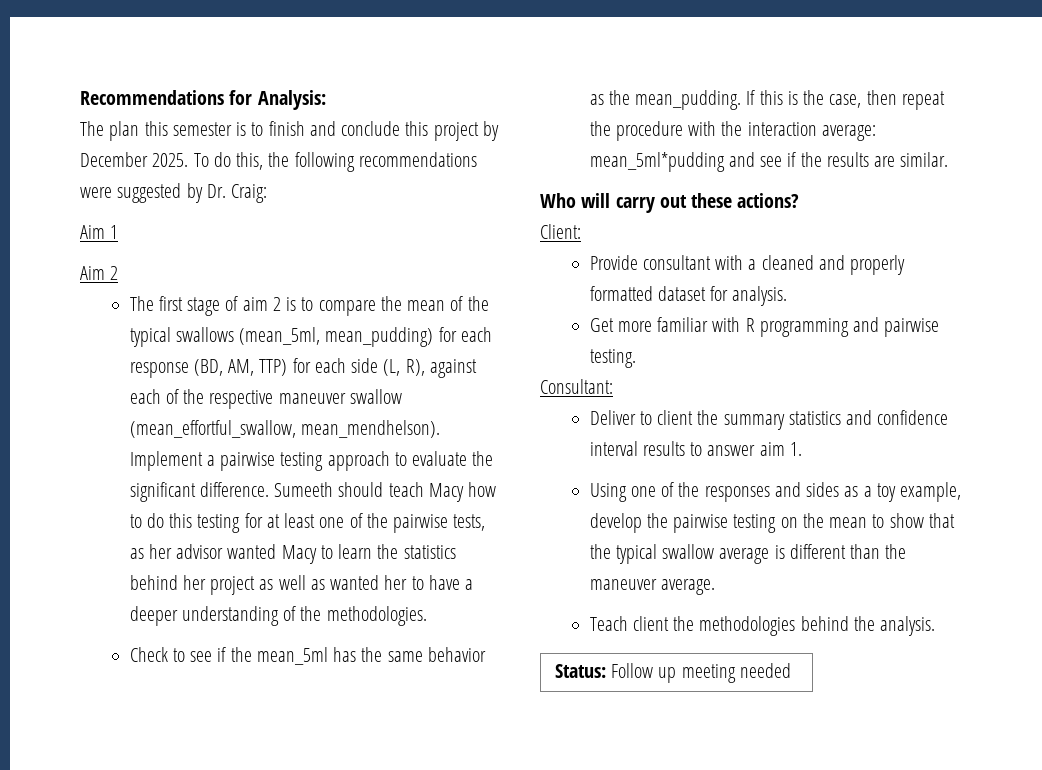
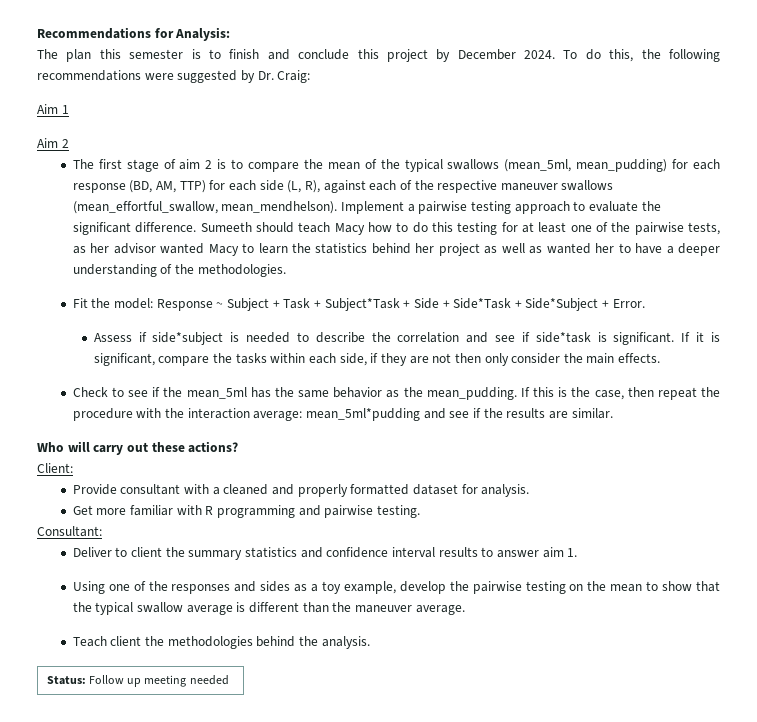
[152,153,189,167] 2025. -> [524,50,556,59] 2024.
[349,389,402,404] swallow -> [561,180,614,191] swallows
(427, 616) none -> [72,298,645,311] [93,332,720,345] [93,353,661,366] // Fit the model: Response ~ Subject + Task + Subject*Task + Side + Side*Task + Side*Subject + Error. // Assess if side*subject is needed to describe the correlation and see if side*task is significant. If it is significant, compare the tasks within each side, if they are not then only consider the main effects.

